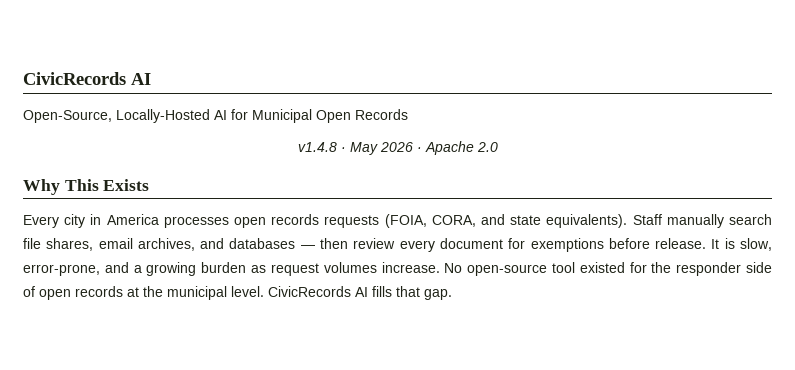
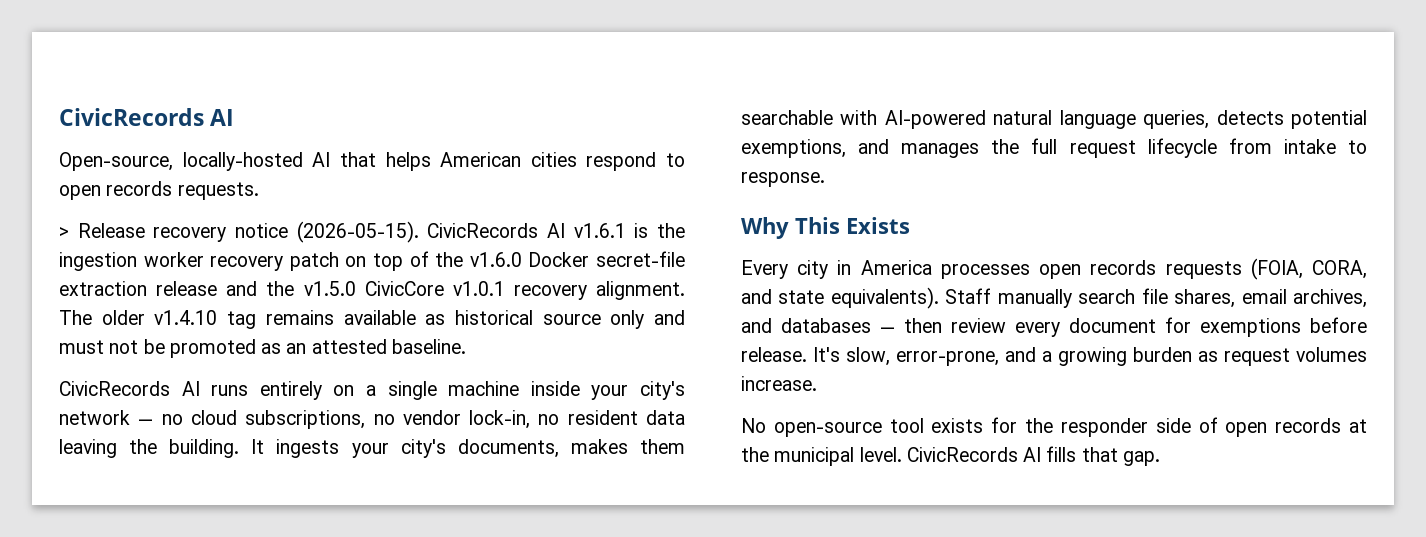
[23,109,408,123] [297,141,498,155] Open-Source, Locally-Hosted AI for Municipal Open Records // v1.4.8 · May 2026 · Apache 2.0 -> [59,152,685,171] [59,181,259,200] [59,221,685,243] [59,251,686,271] [59,281,685,300] [59,310,685,329] [59,339,466,358] [59,381,686,400] [59,410,685,429] [59,439,685,458] [741,110,1367,129] [741,138,1367,158] [741,172,825,187] Open-source, locally-hosted AI that helps American cities respond to open records requests. // > Release recovery notice (2026-05-15). CivicRecords AI v1.6.1 is the ingestion worker recovery patch on top of the v1.6.0 Docker secret-file extraction release and the v1.5.0 CivicCore v1.0.1 recovery alignment. The older v1.4.10 tag remains available as historical source only and must not be promoted as an attested baseline. // CivicRecords AI runs entirely on a single machine inside your city's network — no cloud subscriptions, no vendor lock-in, no resident data leaving the building. It ingests your city's documents, makes them searchable with AI-powered natural language queries, detects potential exemptions, and manages the full request lifecycle from intake to response.
[711,238,735,249] It is -> [813,347,840,362] It's
(440, 267) none -> (817, 383) //
[579,262,625,273] existed -> [931,418,984,433] exists

